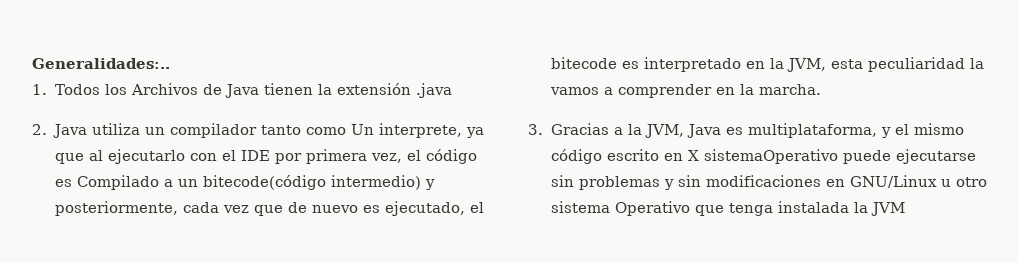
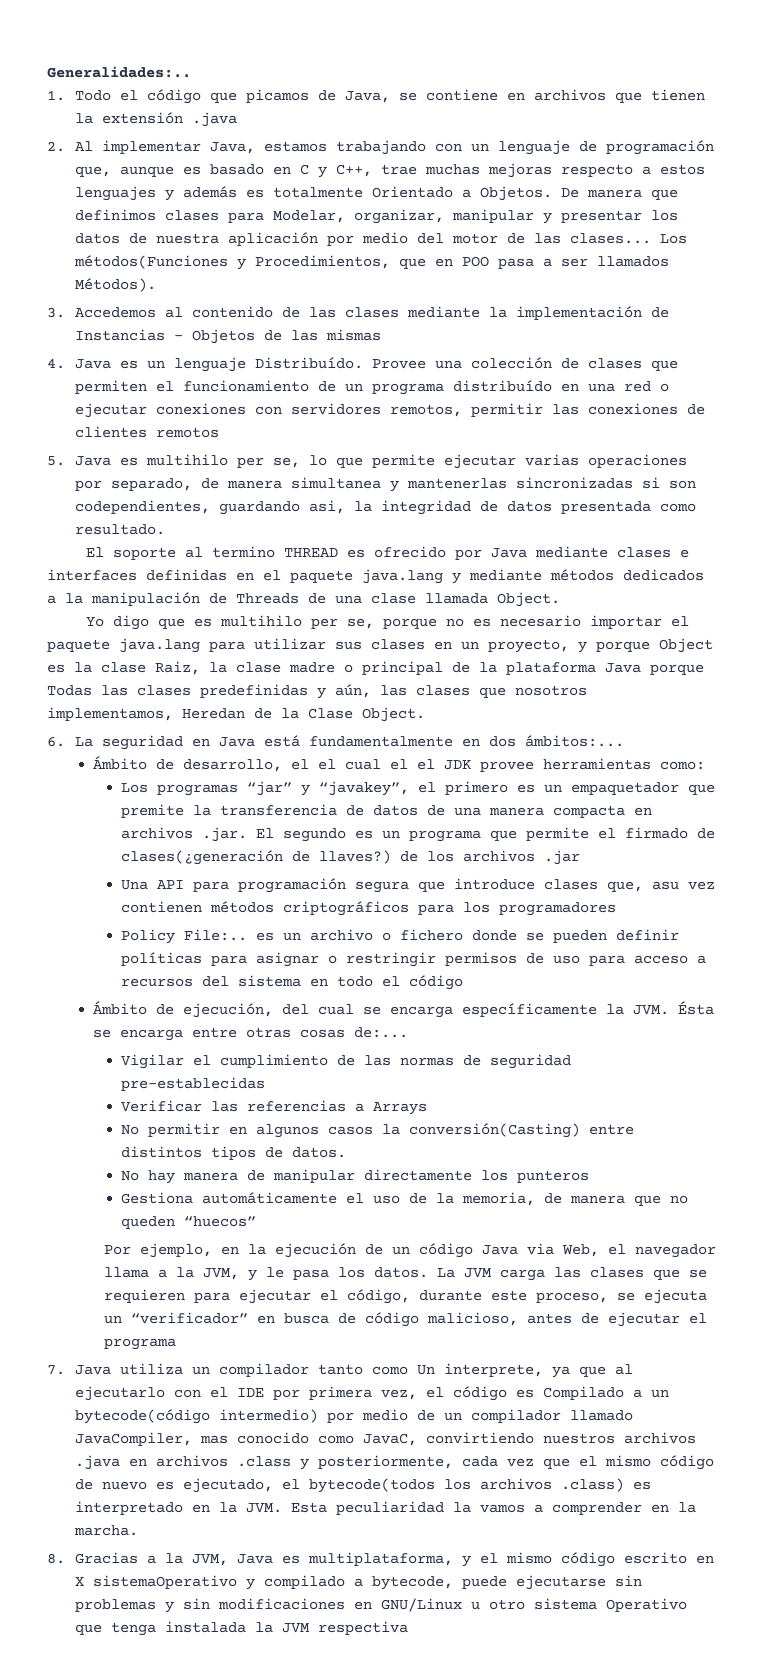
[54,83,453,98] [32,124,47,135] Todos los Archivos de Java tienen la extensión .java // 2. -> [75,89,706,104] [75,112,238,127] [47,140,715,155] [75,163,706,178] [75,186,679,201] [75,209,679,224] [75,232,688,246] [74,255,670,270] [75,278,157,292] [47,306,670,320] [75,329,382,344] [47,357,679,372] [75,380,670,395] [75,403,706,418] [75,426,220,438] [47,454,688,469] [75,477,697,492] [75,500,697,515] [75,524,166,535] [85,546,689,560] [47,569,704,584] [47,592,560,607] [85,615,689,630] [47,638,713,653] [47,661,704,675] [47,684,587,699] [47,707,425,722] [47,735,625,750] [92,756,705,772] [120,781,715,796] [120,804,652,818] [120,827,715,842] [120,850,580,865] [120,878,715,893] [120,901,616,916] [120,929,679,944] [120,952,706,967] [120,975,463,990] [92,1001,714,1018] [92,1027,408,1041] [120,1054,571,1069] [120,1077,265,1091] [120,1100,427,1115] [120,1123,634,1138] [120,1146,346,1160] [120,1169,589,1184] [120,1192,688,1206] [120,1216,256,1229] [103,1243,716,1258] [103,1267,707,1281] [103,1289,707,1304] [103,1312,707,1327] [103,1338,176,1350] [47,1365,65,1375] Todo el código que picamos de Java, se contiene en archivos que tienen la extensión .java // 2. Al implementar Java, estamos trabajando con un lenguaje de programación que, aunque es basado en C y C++, trae muchas mejoras respecto a estos lenguajes y además es totalmente Orientado a Objetos. De manera que definimos clases para Modelar, organizar, manipular y presentar los datos de nuestra aplicación por medio del motor de las clases... Los métodos(Funciones y Procedimientos, que en POO pasa a ser llamados Métodos). // 3. Accedemos al contenido de las clases mediante la implementación de Instancias - Objetos de las mismas // 4. Java es un lenguaje Distribuído. Provee una colección de clases que permiten el funcionamiento de un programa distribuído en una red o ejecutar conexiones con servidores remotos, permitir las conexiones de clientes remotos // 5. Java es multihilo per se, lo que permite ejecutar varias operaciones por separado, de manera simultanea y mantenerlas sincronizadas si son codependientes, guardando asi, la integridad de datos presentada como resultado. // El soporte al termino THREAD es ofrecido por Java mediante clases e interfaces definidas en el paquete java.lang y mediante métodos dedicados a la manipulación de Threads de una clase llamada Object. // Yo digo que es multihilo per se, porque no es necesario importar el paquete java.lang para utilizar sus clases en un proyecto, y porque Object es la clase Raiz, la clase madre o principal de la plataforma Java porque Todas las clases predefinidas y aún, las clases que nosotros implementamos, Heredan de la Clase Object. // 6. La seguridad en Java está fundamentalmente en dos ámbitos:... // Ámbito de desarrollo, el el cual el el JDK provee herramientas como: // Los programas “jar” y “javakey”, el primero es un empaquetador que premite la transferencia de datos de una manera compacta en archivos .jar. El segundo es un programa que permite el firmado de clases(¿generación de llaves?) de los archivos .jar // Una API para programación segura que introduce clases que, asu vez contienen métodos criptográficos para los programadores // Policy File:.. es un archivo o fichero donde se pueden definir políticas para asignar o restringir permisos de uso para acceso a recursos del sistema en todo el código // Ámbito de ejecución, del cual se encarga específicamente la JVM. Ésta se encarga entre otras cosas de:... // Vigilar el cumplimiento de las normas de seguridad pre-establecidas // Verificar las referencias a Arrays // No permitir en algunos casos la conversión(Casting) entre distintos tipos de datos. // No hay manera de manipular directamente los punteros // Gestiona automáticamente el uso de la memoria, de manera que no queden “huecos” // Por ejemplo, en la ejecución de un código Java via Web, el navegador llama a la JVM, y le pasa los datos. La JVM carga las clases que se requieren para ejecutar el código, durante este proceso, se ejecuta un “verificador” en busca de código malicioso, antes de ejecutar el programa // 7.
[202,175,421,190] bitecode(código intermedio) -> [75,1409,634,1424] [75,1432,697,1446] [75,1455,292,1470] bytecode(código intermedio) por medio de un compilador llamado JavaCompiler, mas conocido como JavaC, convirtiendo nuestros archivos .java en archivos .class
(283, 210) none -> [579,1455,715,1470] el mismo código
[550,57,617,69] bitecode -> [309,1478,625,1493] bytecode(todos los archivos .class)
[786,58,863,72] JVM, esta -> [246,1502,328,1513] JVM. Esta
[528,124,543,135] 3. -> [47,1553,65,1564] 8.
(838, 156) none -> [246,1575,454,1590] y compilado a bytecode,
(905, 209) none -> [318,1621,409,1635] respectiva

